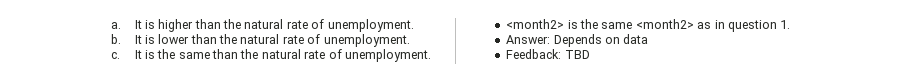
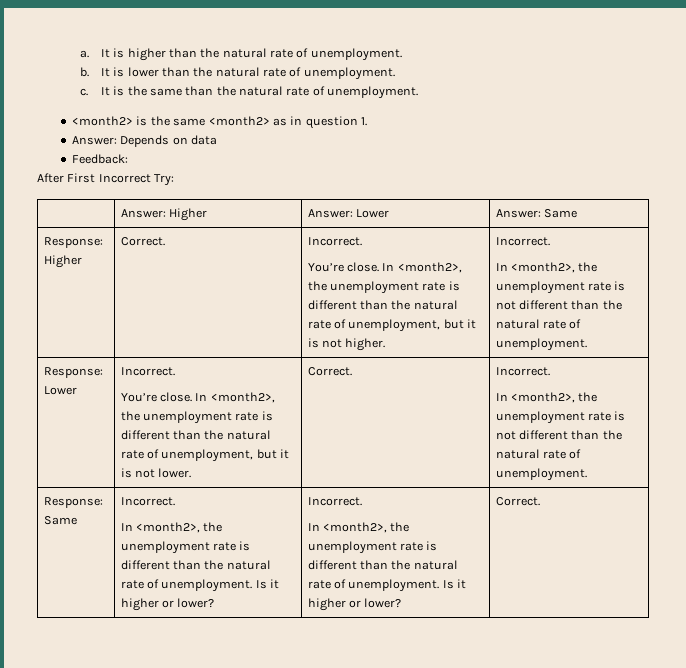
[564,50,590,59] TBD -> [37,173,175,186] [120,208,207,221] [307,209,389,218] [495,209,577,218] [43,237,103,248] [43,255,82,268] [120,237,165,246] [307,237,362,246] [307,262,462,273] [307,281,460,294] [307,300,458,310] [307,319,477,332] [307,338,386,351] [495,237,550,246] [495,262,598,273] [495,281,626,294] [495,300,622,310] [495,319,582,329] [495,338,587,351] [43,367,103,378] [43,386,77,395] [120,367,175,376] [120,392,275,403] [120,411,273,424] [120,430,271,440] [120,449,290,462] [120,468,192,478] [307,367,352,376] [495,367,550,376] [495,392,598,403] [495,411,626,424] [495,430,622,440] [495,449,582,459] [495,468,587,481] [43,497,103,508] [43,516,77,525] [120,497,175,506] [120,522,223,533] [120,541,251,554] [120,560,271,570] [120,579,280,592] [120,598,215,611] [307,497,362,506] [307,522,410,533] [307,541,438,554] [307,560,458,570] [307,579,467,592] [307,598,402,611] [495,497,540,506] // After First Incorrect Try: // | Answer: Higher | Answer: Lower | Answer: Same // Response: Higher | Correct. | Incorrect. // You’re close. In <month2>, the unemployment rate is different than the natural rate of unemployment, but it is not higher. | Incorrect. // In <month2>, the unemployment rate is not different than the natural rate of unemployment. // Response: Lower | Incorrect. // You’re close. In <month2>, the unemployment rate is different than the natural rate of unemployment, but it is not lower. | Correct. | Incorrect. // In <month2>, the unemployment rate is not different than the natural rate of unemployment. // Response: Same | Incorrect. // In <month2>, the unemployment rate is different than the natural rate of unemployment. Is it higher or lower? | Incorrect. // In <month2>, the unemployment rate is different than the natural rate of unemployment. Is it higher or lower? | Correct.

